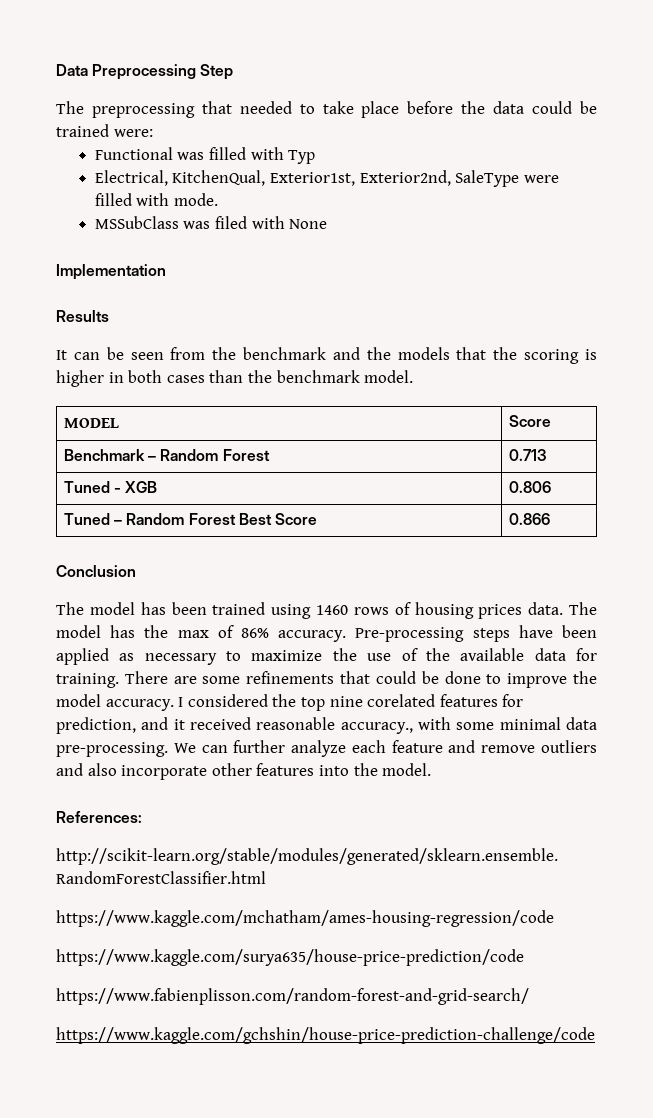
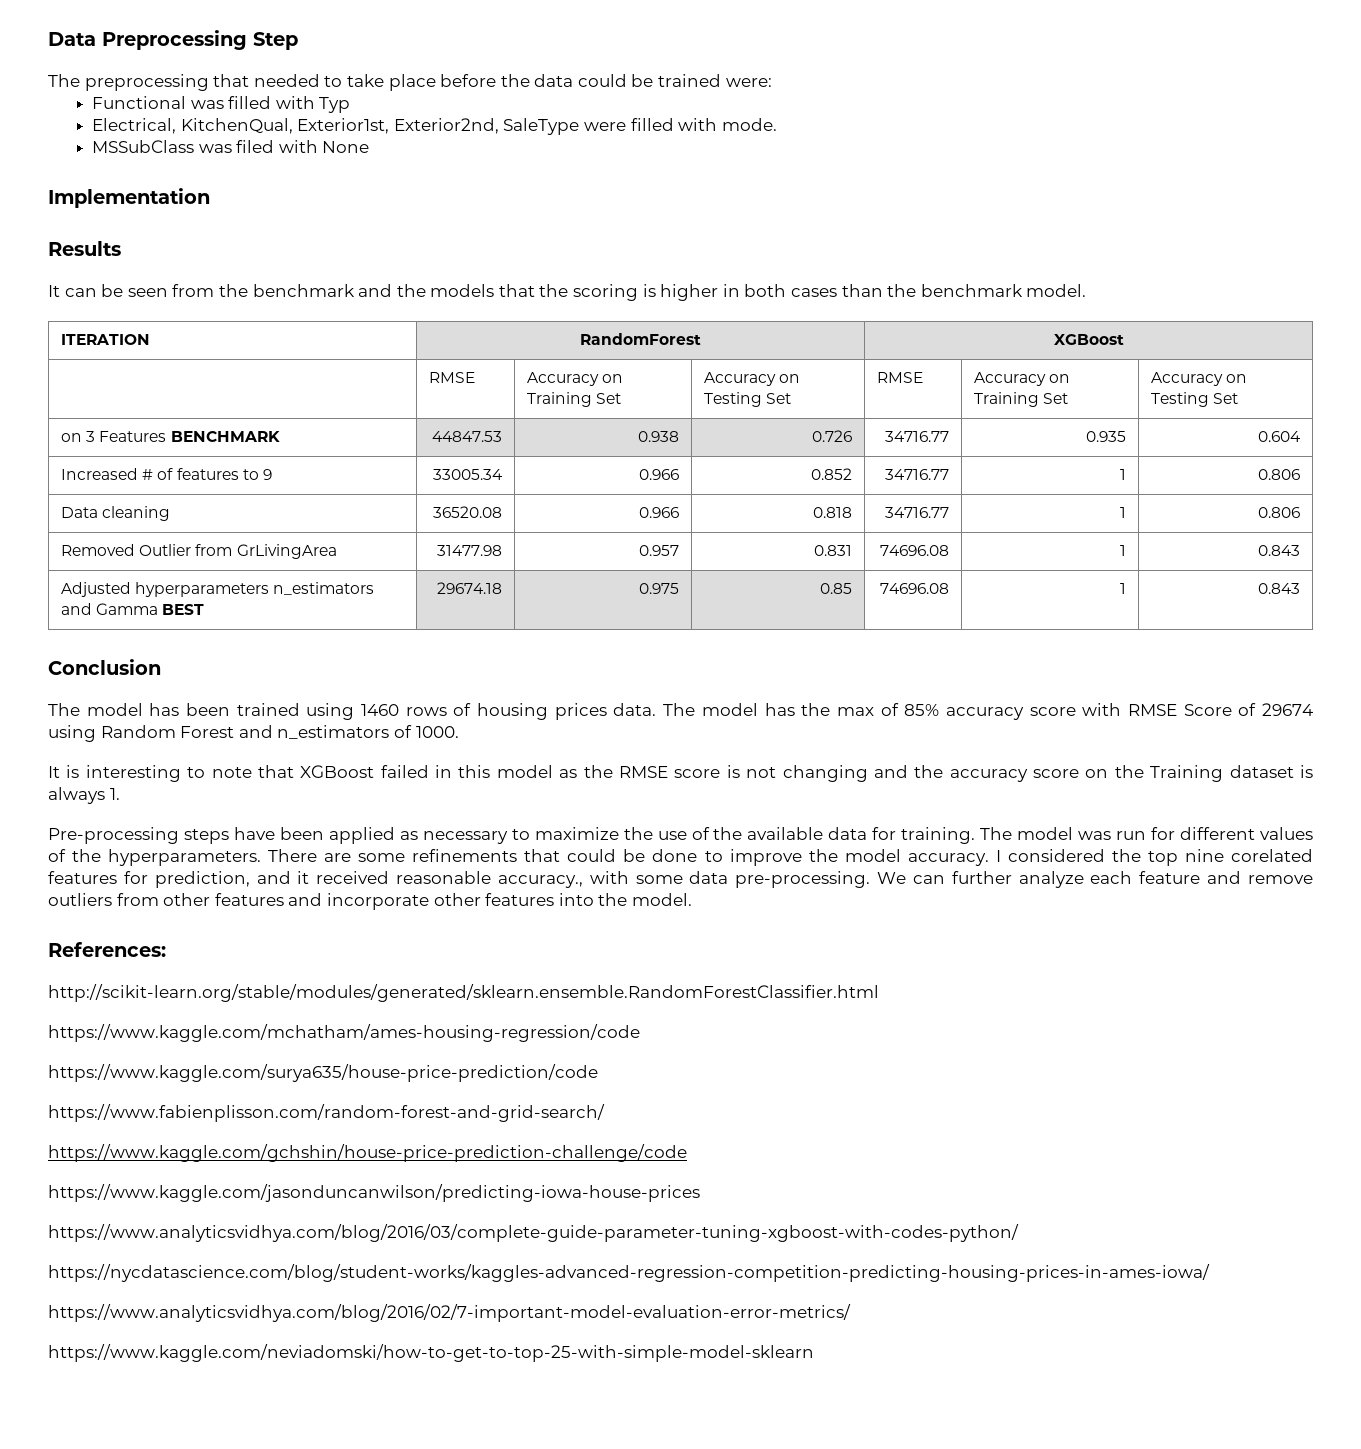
[63,418,119,428] [508,415,551,427] [63,449,270,461] [508,449,547,461] [63,481,158,493] [508,481,551,493] [63,513,317,525] [508,513,550,525] MODEL | Score // Benchmark – Random Forest | 0.713 // Tuned - XGB | 0.806 // Tuned – Random Forest Best Score | 0.866 -> [61,334,151,345] [580,333,701,345] [1053,334,1124,345] [429,372,476,383] [527,372,624,386] [527,392,622,407] [704,372,801,386] [704,392,792,407] [877,372,924,383] [974,372,1071,386] [974,392,1069,407] [1151,372,1248,386] [1151,392,1239,407] [61,431,280,442] [431,431,502,442] [637,431,679,442] [811,430,852,442] [884,431,949,442] [1085,431,1126,442] [1257,431,1301,442] [61,468,273,480] [432,469,503,480] [638,469,679,480] [810,468,852,480] [884,469,949,480] [1119,469,1126,480] [1257,469,1300,480] [61,506,171,521] [432,506,502,518] [638,507,679,518] [812,507,852,518] [884,507,949,518] [1119,507,1126,518] [1257,507,1300,518] [61,544,337,559] [436,545,502,556] [638,545,679,556] [813,545,852,556] [879,545,949,556] [1119,545,1126,556] [1257,545,1300,556] [61,582,375,597] [61,603,205,615] [436,582,502,594] [638,583,679,594] [819,583,852,594] [879,583,949,594] [1119,583,1126,594] [1257,583,1300,594] ITERATION | RandomForest | XGBoost // | RMSE | Accuracy on Training Set | Accuracy on Testing Set | RMSE | Accuracy on Training Set | Accuracy on Testing Set // on 3 Features BENCHMARK | 44847.53 | 0.938 | 0.726 | 34716.77 | 0.935 | 0.604 // Increased # of features to 9 | 33005.34 | 0.966 | 0.852 | 34716.77 | 1 | 0.806 // Data cleaning | 36520.08 | 0.966 | 0.818 | 34716.77 | 1 | 0.806 // Removed Outlier from GrLivingArea | 31477.98 | 0.957 | 0.831 | 74696.08 | 1 | 0.843 // Adjusted hyperparameters n_estimators and Gamma BEST | 29674.18 | 0.975 | 0.85 | 74696.08 | 1 | 0.843
[240,628,347,642] 86% accuracy. -> [904,703,1313,720] [48,725,459,742] [48,765,1313,782] [48,787,120,804] 85% accuracy score with RMSE Score of 29674 using Random Forest and n_estimators of 1000. // It is interesting to note that XGBoost failed in this model as the RMSE score is not changing and the accuracy score on the Training dataset is always 1. //
(119, 680) none -> [980,827,1313,840] [48,849,262,866] The model was run for different values of the hyperparameters.
[499,717,561,730] minimal -> (683, 879) none
[56,763,117,776] and also -> [116,893,323,906] from other features and
(595, 1035) none -> [48,1184,700,1202] [48,1224,1019,1242] [48,1264,1210,1282] [48,1304,851,1322] [48,1344,814,1362] // https://www.kaggle.com/jasonduncanwilson/predicting-iowa-house-prices // https://www.analyticsvidhya.com/blog/2016/03/complete-guide-parameter-tuning-xgboost-with-codes-python/ // https://nycdatascience.com/blog/student-works/kaggles-advanced-regression-competition-predicting-housing-prices-in-ames-iowa/ // https://www.analyticsvidhya.com/blog/2016/02/7-important-model-evaluation-error-metrics/ // https://www.kaggle.com/neviadomski/how-to-get-to-top-25-with-simple-model-sklearn

